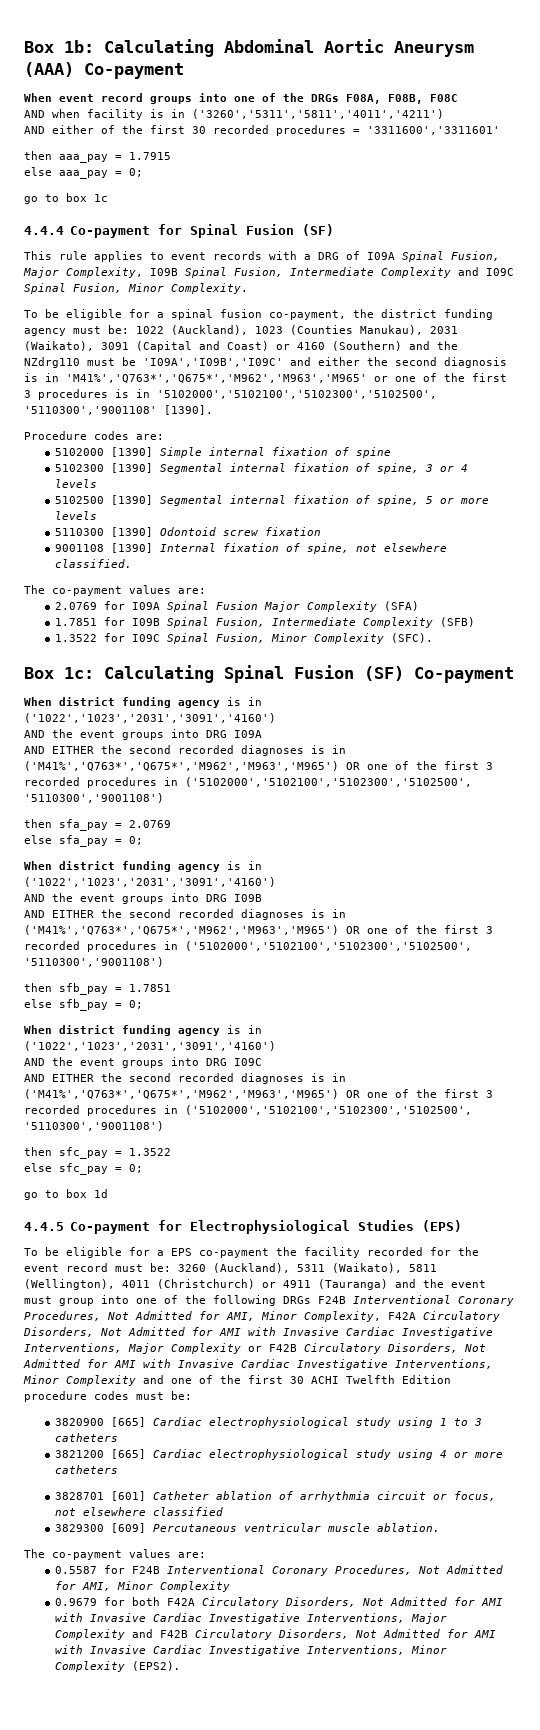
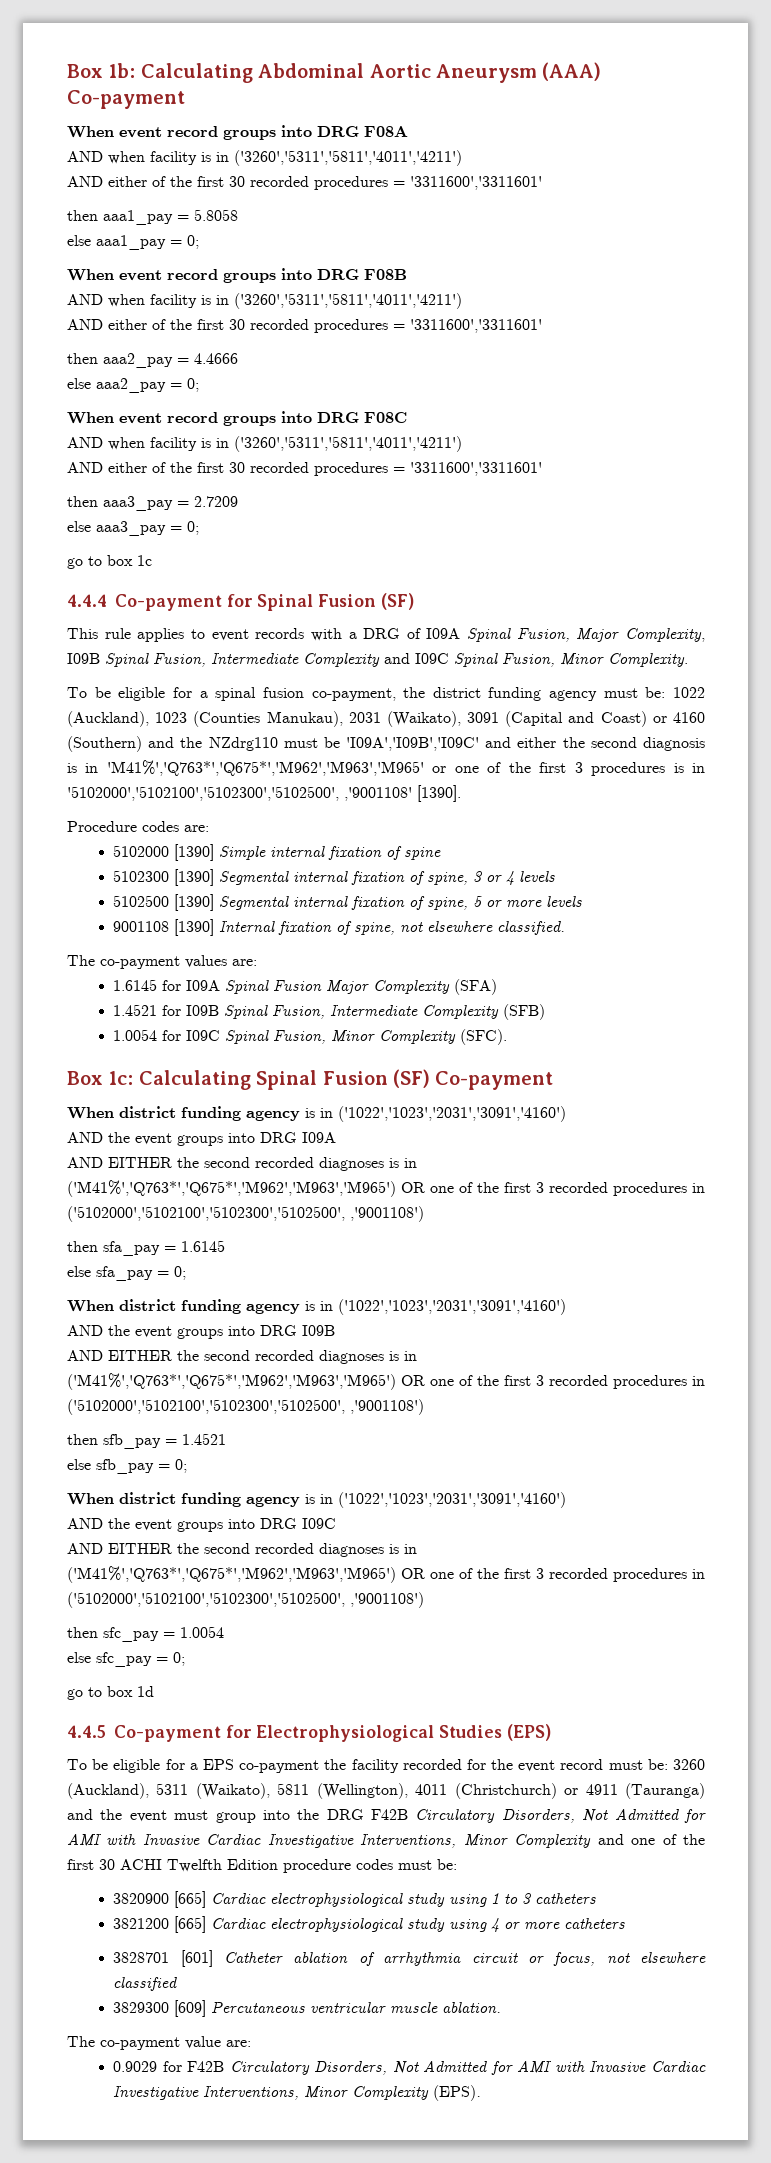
[234,93,423,104] one of the DRGs F08A, F08B, -> [317,126,408,137] [67,150,462,166] [67,176,542,190] [67,209,238,225] [67,235,199,250] [67,268,407,283] [67,293,462,309] [67,319,542,333] [67,353,238,368] [67,378,199,393] [67,411,359,426] DRG F08A // AND when facility is in ('3260','5311','5811','4011','4211') // AND either of the first 30 recorded procedures = '3311600','3311601' // then aaa1_pay = 5.8058 // else aaa1_pay = 0; // When event record groups into DRG F08B // AND when facility is in ('3260','5311','5811','4011','4211') // AND either of the first 30 recorded procedures = '3311600','3311601' // then aaa2_pay = 4.4666 // else aaa2_pay = 0; // When event record groups into DRG
[59,152,171,163] [24,167,108,179] aaa_pay = 1.7915 // else aaa_pay -> [103,496,238,511] [67,521,166,536] aaa3_pay = 2.7209 // else aaa3_pay
[24,406,157,415] '5110300','9001108' -> [344,787,412,801] ,'9001108'
[54,527,321,537] // 5110300 [1390] Odontoid screw fixation -> (583, 901) none
[54,602,97,610] 2.0769 -> [113,979,158,991] 1.6145
[54,618,97,626] 1.7851 -> [113,1004,158,1016] 1.4521
[54,634,97,642] 1.3522 -> [113,1029,158,1041] 1.0054
[24,793,164,803] '5110300','9001108') -> [350,1206,424,1222] ,'9001108')
[129,820,171,828] 2.0769 -> [181,1240,225,1252] 1.6145
[24,957,164,967] '5110300','9001108') -> [350,1399,424,1415] ,'9001108')
[129,984,171,992] 1.7851 -> [182,1433,226,1445] 1.4521
[24,1121,164,1131] '5110300','9001108') -> [350,1592,424,1608] ,'9001108')
[129,1148,171,1156] 1.3522 -> [180,1626,224,1638] 1.0054
[136,1295,514,1306] [24,1311,500,1322] [23,1327,493,1338] [24,1343,262,1354] one of the following DRGs F24B Interventional Coronary Procedures, Not Admitted for AMI, Minor Complexity, F42A Circulatory Disorders, Not Admitted for AMI with Invasive Cardiac Investigative Interventions, Major Complexity or -> [297,1809,364,1820] the DRG
[129,1549,206,1558] [54,1565,503,1576] [54,1581,230,1592] [54,1597,503,1608] [54,1613,447,1624] [54,1629,153,1640] values are: // 0.5587 for F24B Interventional Coronary Procedures, Not Admitted for AMI, Minor Complexity // 0.9679 for both F42A Circulatory Disorders, Not Admitted for AMI with Invasive Cardiac Investigative Interventions, Major Complexity and -> [185,2036,251,2049] [113,2061,182,2072] value are: // 0.9029 for
[131,1661,181,1671] (EPS2). -> [433,2085,482,2101] (EPS).

